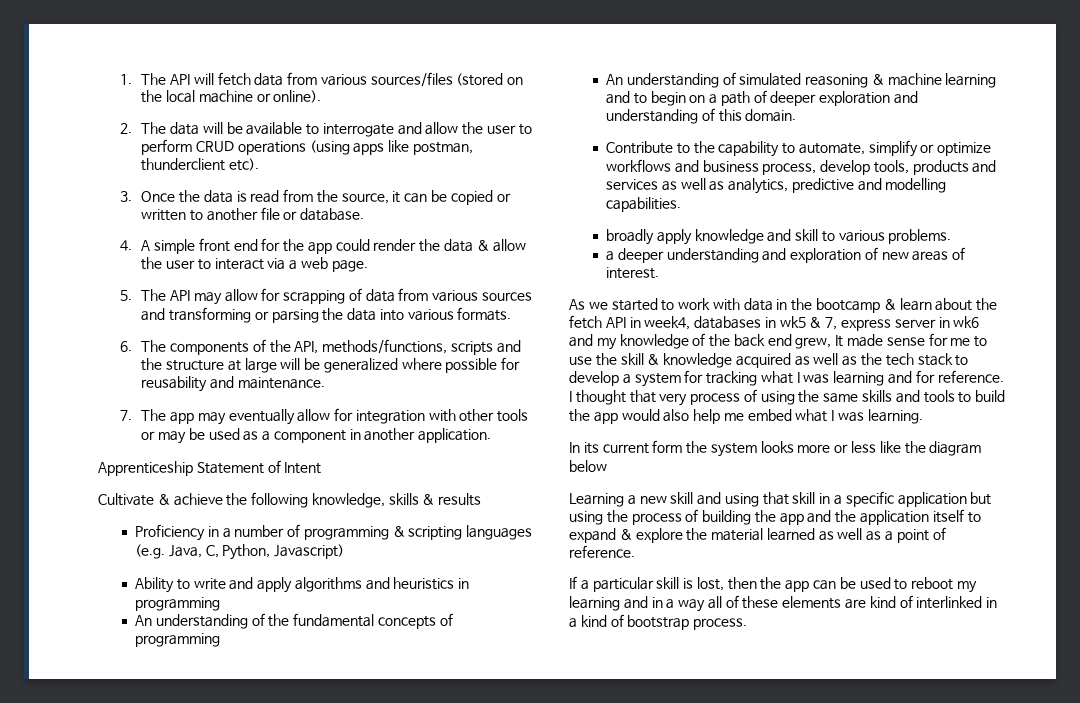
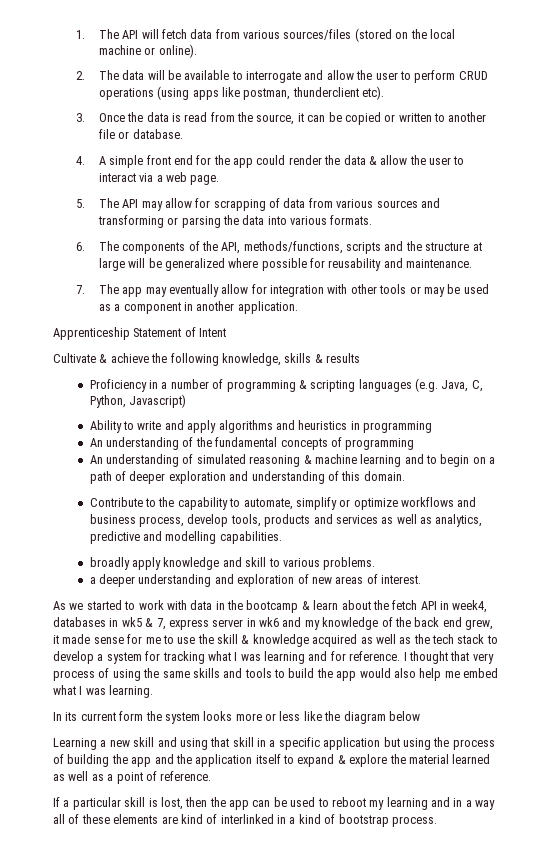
[835,335,844,347] It -> [53,635,59,644] it

